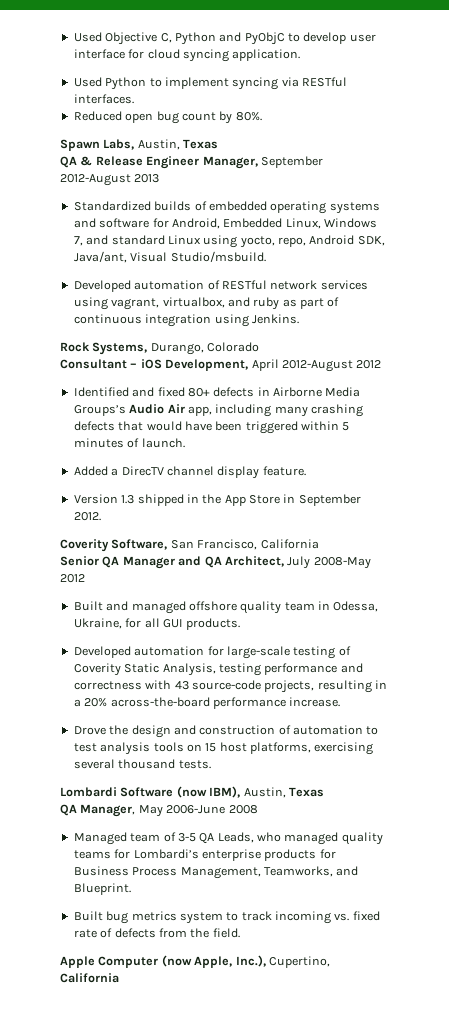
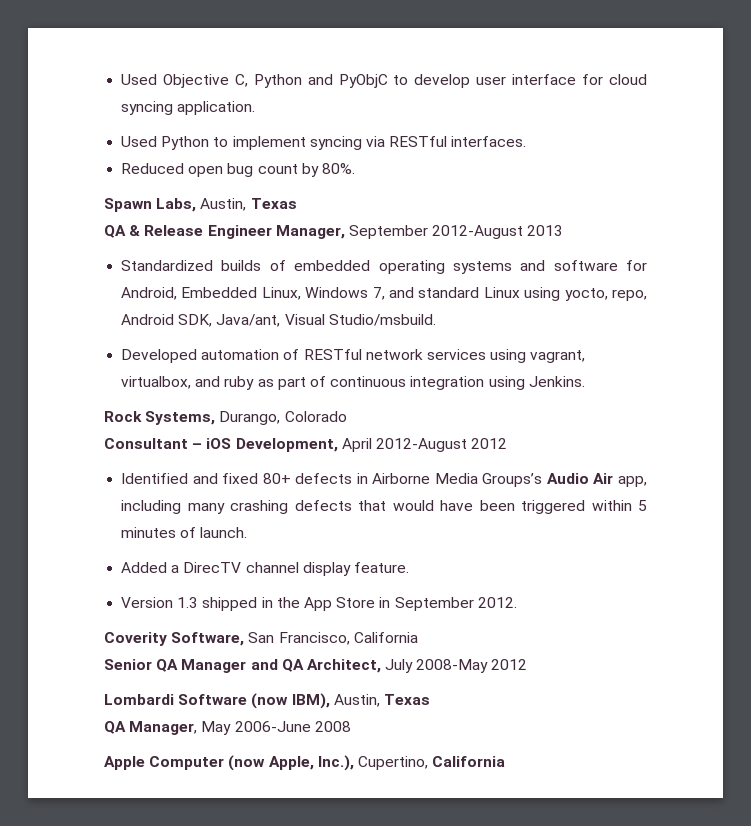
[73,601,379,614] [73,618,241,630] [73,646,351,659] [73,663,363,676] [73,680,387,693] [73,697,341,709] [73,725,379,738] [73,742,374,755] [73,759,211,769] // Built and managed offshore quality team in Odessa, Ukraine, for all GUI products. // Developed automation for large-scale testing of Coverity Static Analysis, testing performance and correctness with 43 source-code projects, resulting in a 20% across-the-board performance increase. // Drove the design and construction of automation to test analysis tools on 15 host platforms, exercising several thousand tests. -> (528, 664) none
[73,832,383,845] [73,849,336,861] [73,866,359,879] [73,883,131,895] [73,911,380,924] [73,928,240,938] // Managed team of 3-5 QA Leads, who managed quality teams for Lombardi’s enterprise products for Business Process Management, Teamworks, and Blueprint. // Built bug metrics system to track incoming vs. fixed rate of defects from the field. -> (351, 726) none

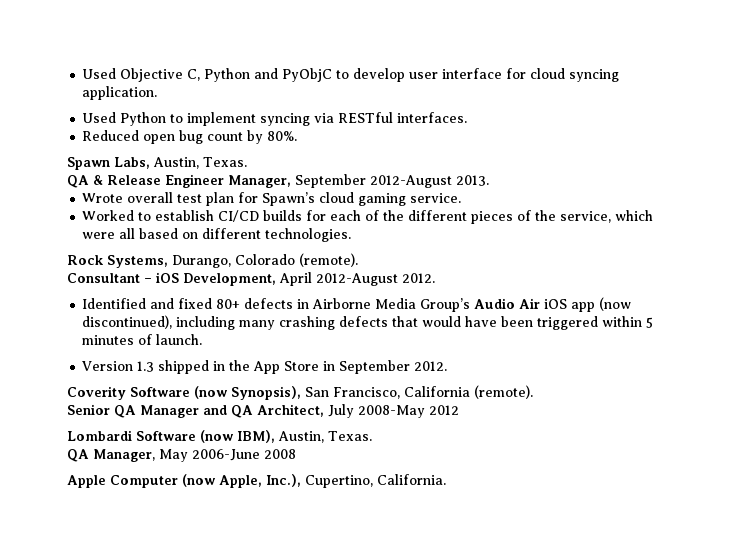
[250,198,297,209] Texas -> [203,157,247,167] Texas.
[527,225,564,236] [121,260,647,274] [121,287,647,301] [121,314,436,327] [121,349,586,363] [121,376,585,390] 2013 // Standardized builds of embedded operating systems and software for Android, Embedded Linux, Windows 7, and standard Linux using yocto, repo, Android SDK, Java/ant, Visual Studio/msbuild. // Developed automation of RESTful network services using vagrant, virtualbox, and ruby as part of continuous integration using Jenkins. -> [456,175,489,186] [82,192,462,206] [82,210,654,224] [82,228,352,242] 2013. // Wrote overall test plan for Spawn’s cloud gaming service. // Worked to establish CI/CD builds for each of the different pieces of the service, which were all based on different technologies.
(347, 416) none -> [299,253,358,267] (remote).
[471,438,508,449] 2012 -> [402,273,435,283] 2012.
[482,473,543,487] Groups’s -> [420,298,471,312] Group’s
[618,476,648,487] app, -> [544,297,632,312] [82,315,173,329] iOS app (now discontinued),
[121,562,409,576] // Added a DirecTV channel display feature. -> (203, 339) none
[171,632,245,646] Software, -> [130,386,301,400] Software (now Synopsis),
(418, 637) none -> [474,385,533,399] (remote).
[383,694,430,705] Texas -> [328,431,372,441] Texas.
[432,756,506,767] California -> [377,474,446,485] California.

